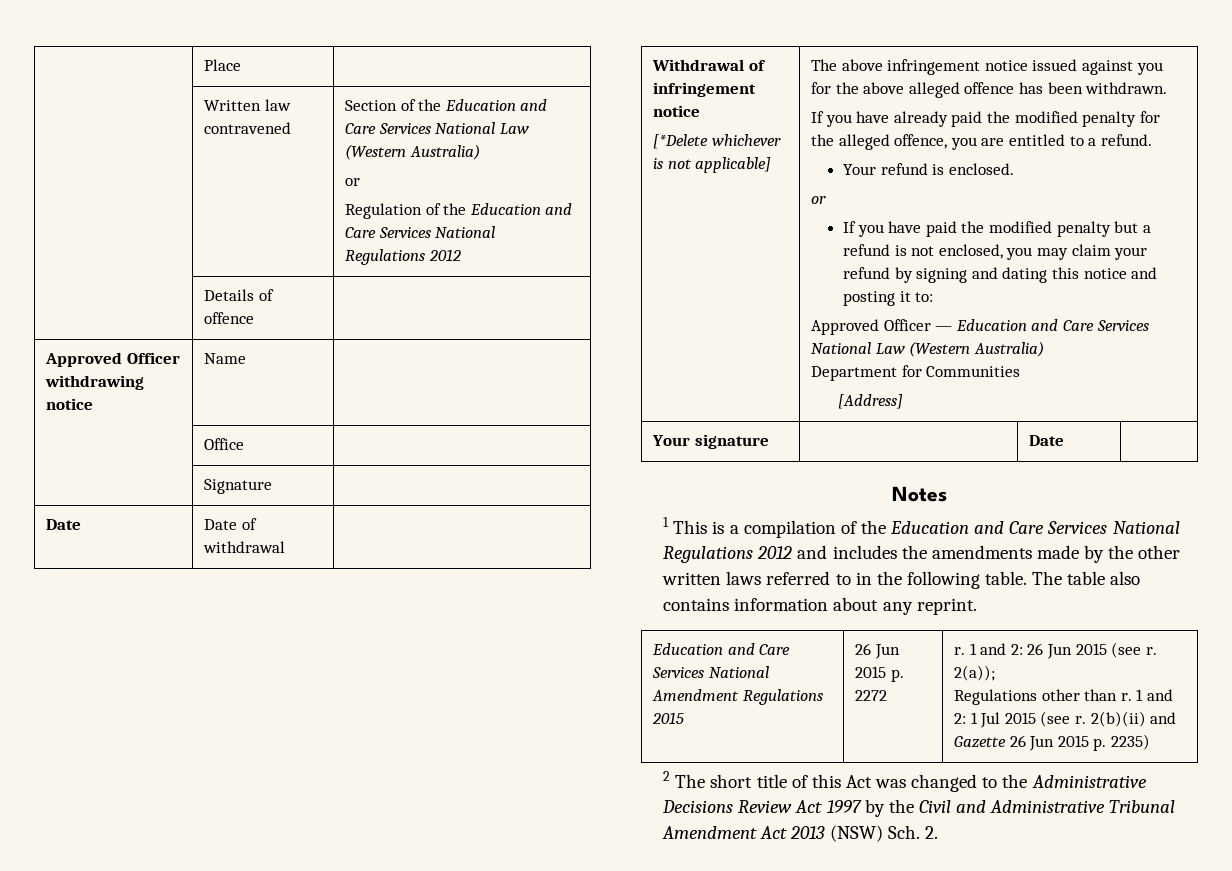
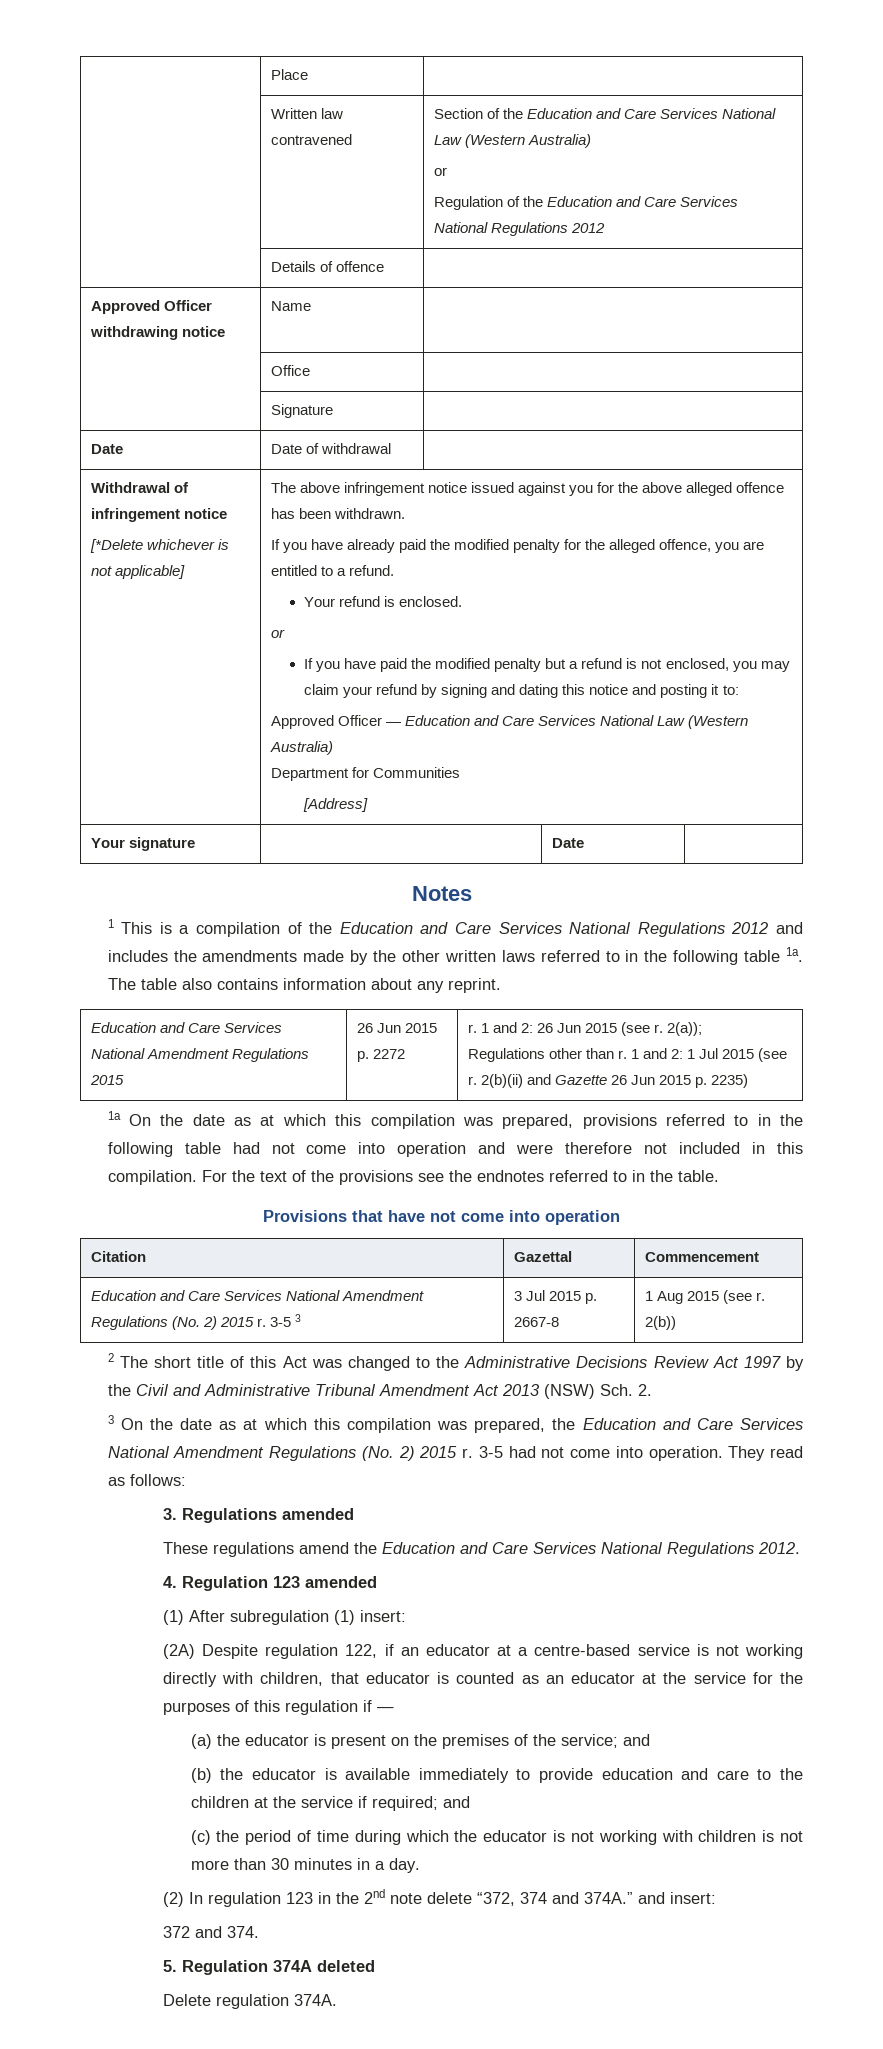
[985,571,1028,585] table. -> [744,947,804,962] table 1a.
(1150, 742) none -> [107,1111,804,1129] [107,1142,804,1157] [107,1170,719,1185] [263,1210,620,1225] [90,1251,146,1262] [513,1251,572,1262] [644,1252,759,1262] [90,1290,425,1301] [90,1314,302,1330] [513,1290,597,1304] [513,1317,559,1327] [644,1290,766,1304] [644,1316,676,1330] // 1a On the date as at which this compilation was prepared, provisions referred to in the following table had not come into operation and were therefore not included in this compilation. For the text of the provisions see the endnotes referred to in the table. // Provisions that have not come into operation // Citation | Gazettal | Commencement // Education and Care Services National Amendment Regulations (No. 2) 2015 r. 3-5 3 | 3 Jul 2015 p. 2667-8 | 1 Aug 2015 (see r. 2(b))
(938, 832) none -> [107,1415,804,1433] [107,1446,804,1461] [107,1474,186,1486] [162,1508,354,1523] [162,1542,800,1557] [162,1576,377,1591] [162,1610,406,1625] [162,1644,804,1659] [162,1672,803,1687] [162,1700,394,1715] [190,1734,650,1749] [190,1768,804,1783] [190,1796,470,1811] [190,1830,803,1845] [190,1858,420,1873] [162,1889,716,1907] [162,1926,259,1938] [162,1960,375,1975] [162,1994,337,2009] // 3 On the date as at which this compilation was prepared, the Education and Care Services National Amendment Regulations (No. 2) 2015 r. 3-5 had not come into operation. They read as follows: // 3. Regulations amended // These regulations amend the Education and Care Services National Regulations 2012. // 4. Regulation 123 amended // (1) After subregulation (1) insert: // (2A) Despite regulation 122, if an educator at a centre-based service is not working directly with children, that educator is counted as an educator at the service for the purposes of this regulation if — // (a) the educator is present on the premises of the service; and // (b) the educator is available immediately to provide education and care to the children at the service if required; and // (c) the period of time during which the educator is not working with children is not more than 30 minutes in a day. // (2) In regulation 123 in the 2nd note delete “372, 374 and 374A.” and insert: // 372 and 374. // 5. Regulation 374A deleted // Delete regulation 374A.

